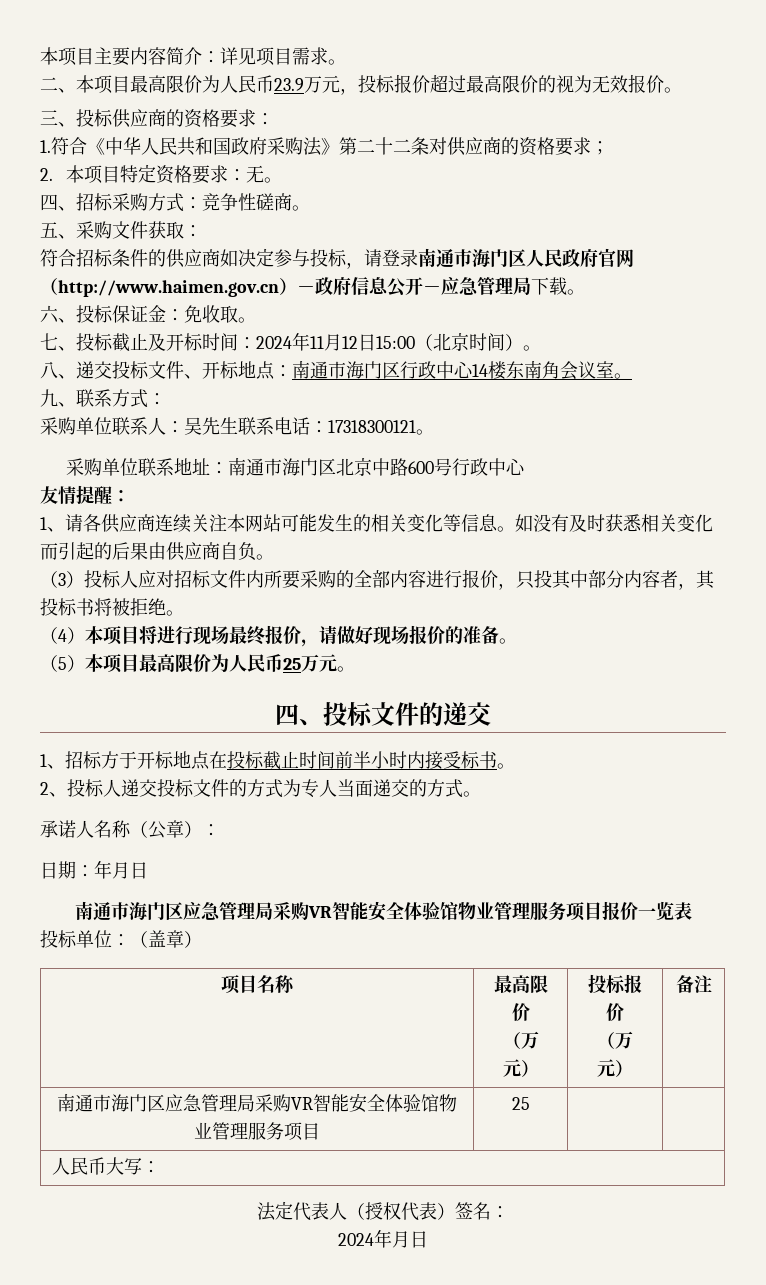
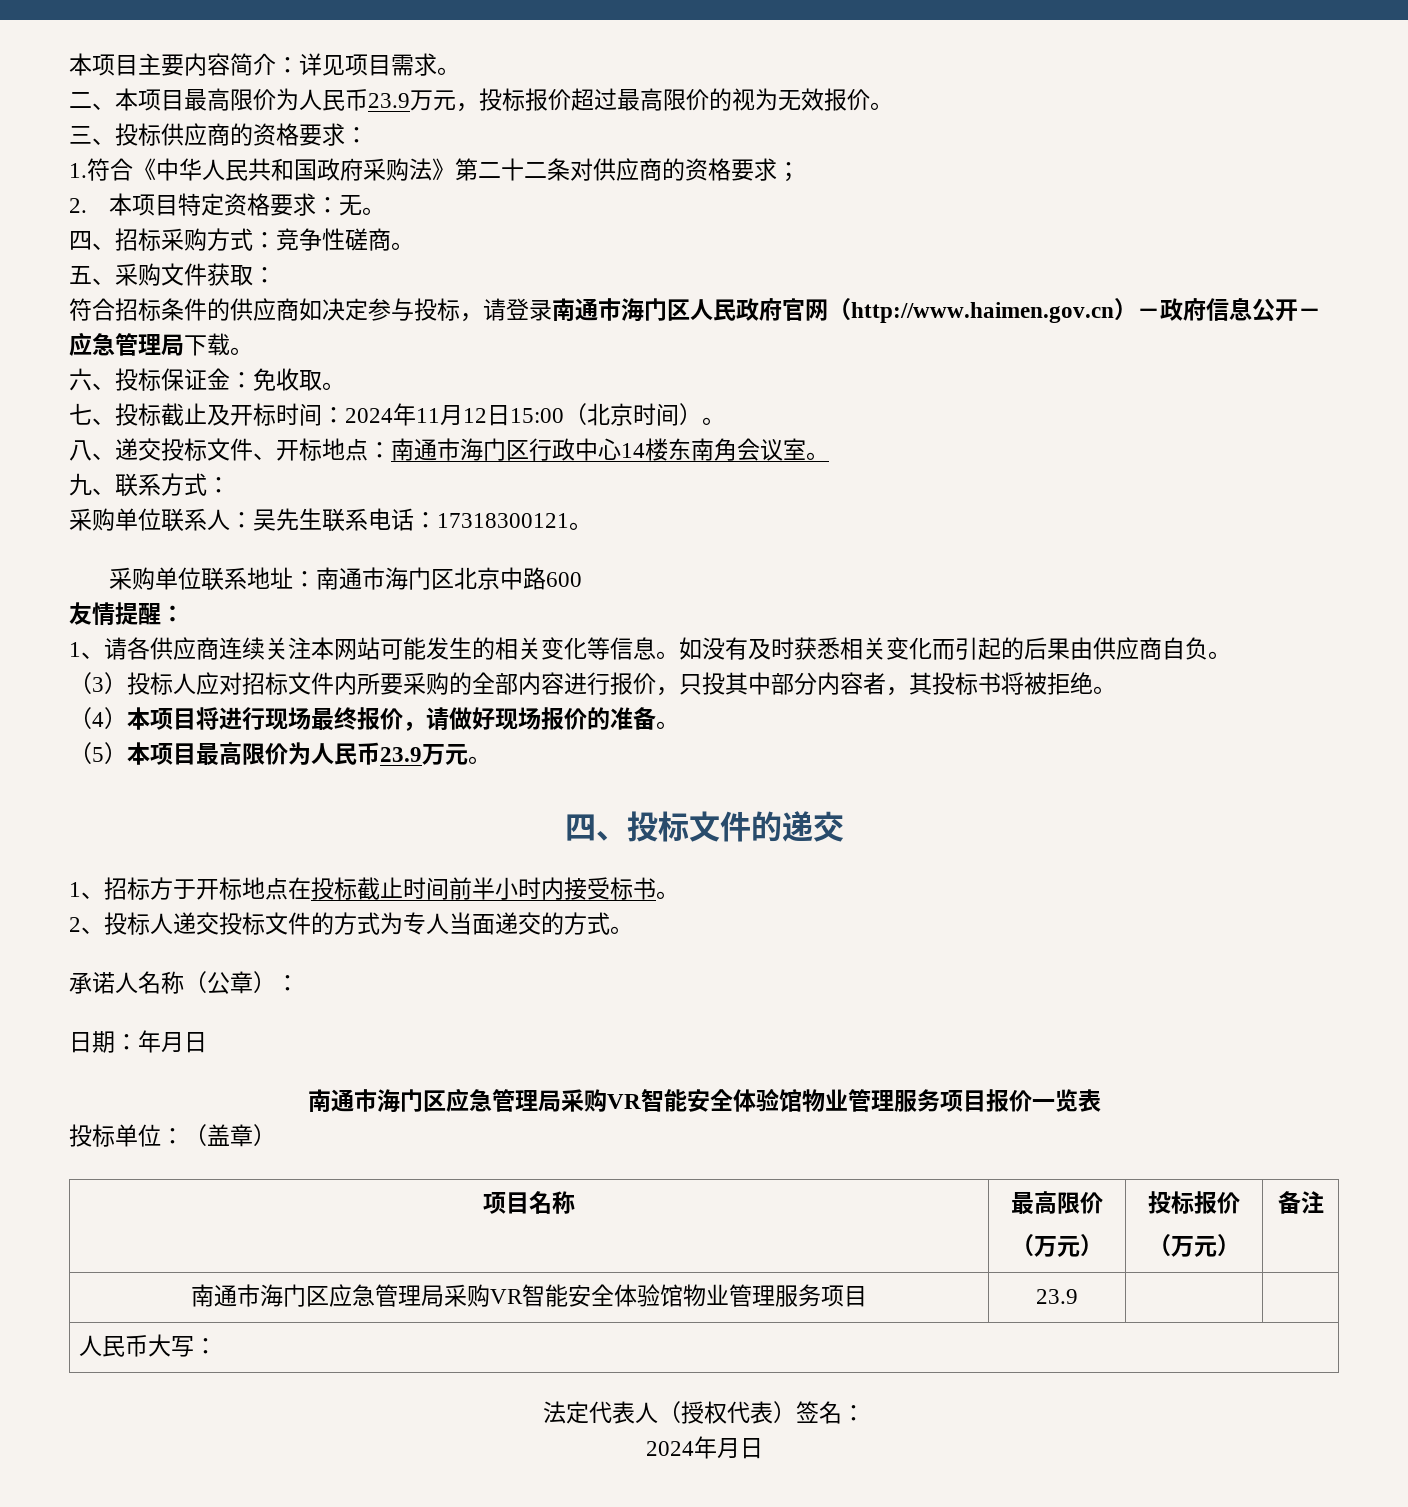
[433,458,525,476] 号行政中心 -> (582, 579) none
[283,658,301,670] 25 -> [380,747,422,762] 23.9
[511,1097,530,1110] 25 -> [1036,1289,1078,1304] 23.9

